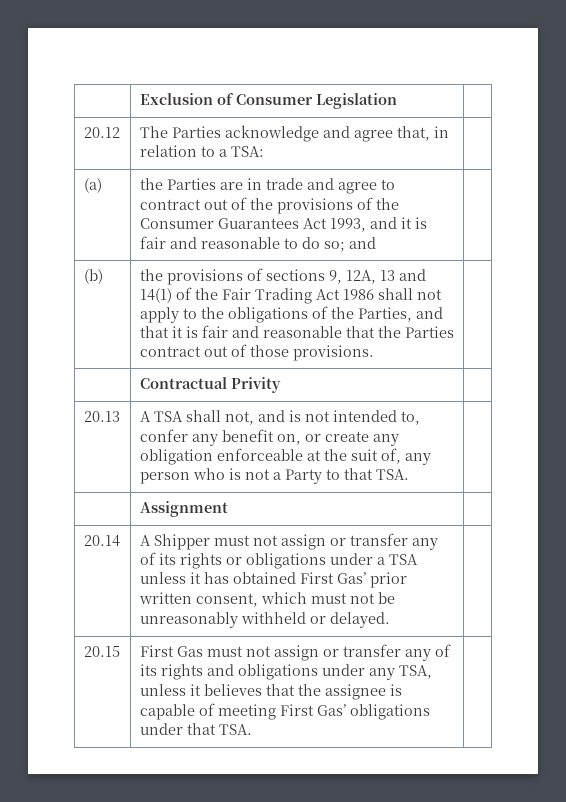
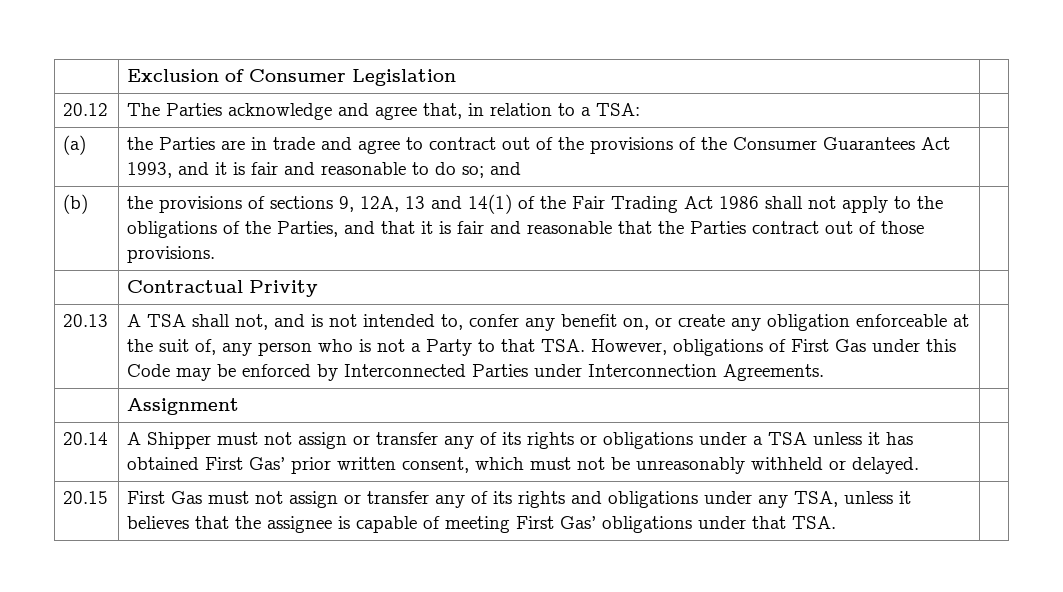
(409, 474) none -> [591,339,957,356] [127,364,825,381] However, obligations of First Gas under this Code may be enforced by Interconnected Parties under Interconnection Agreements.

